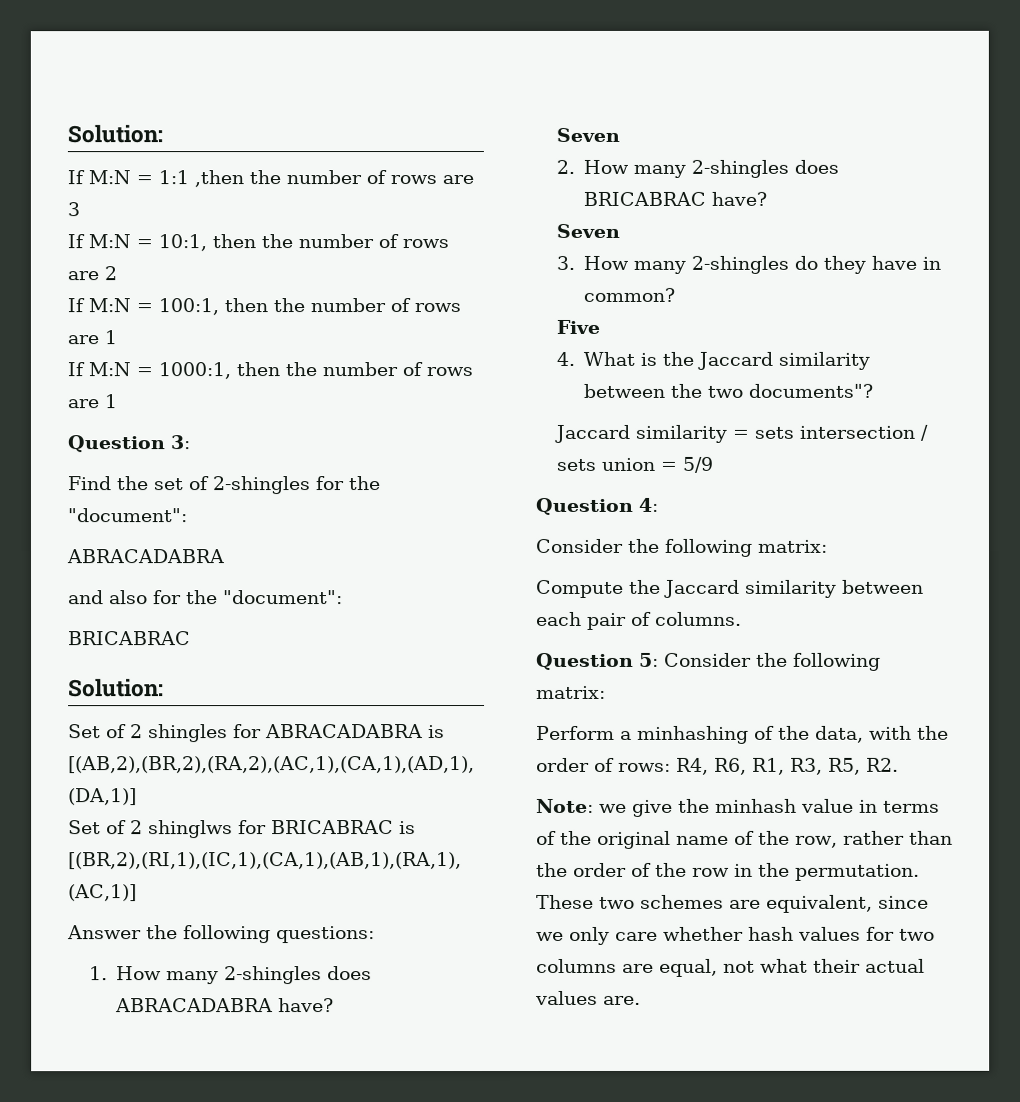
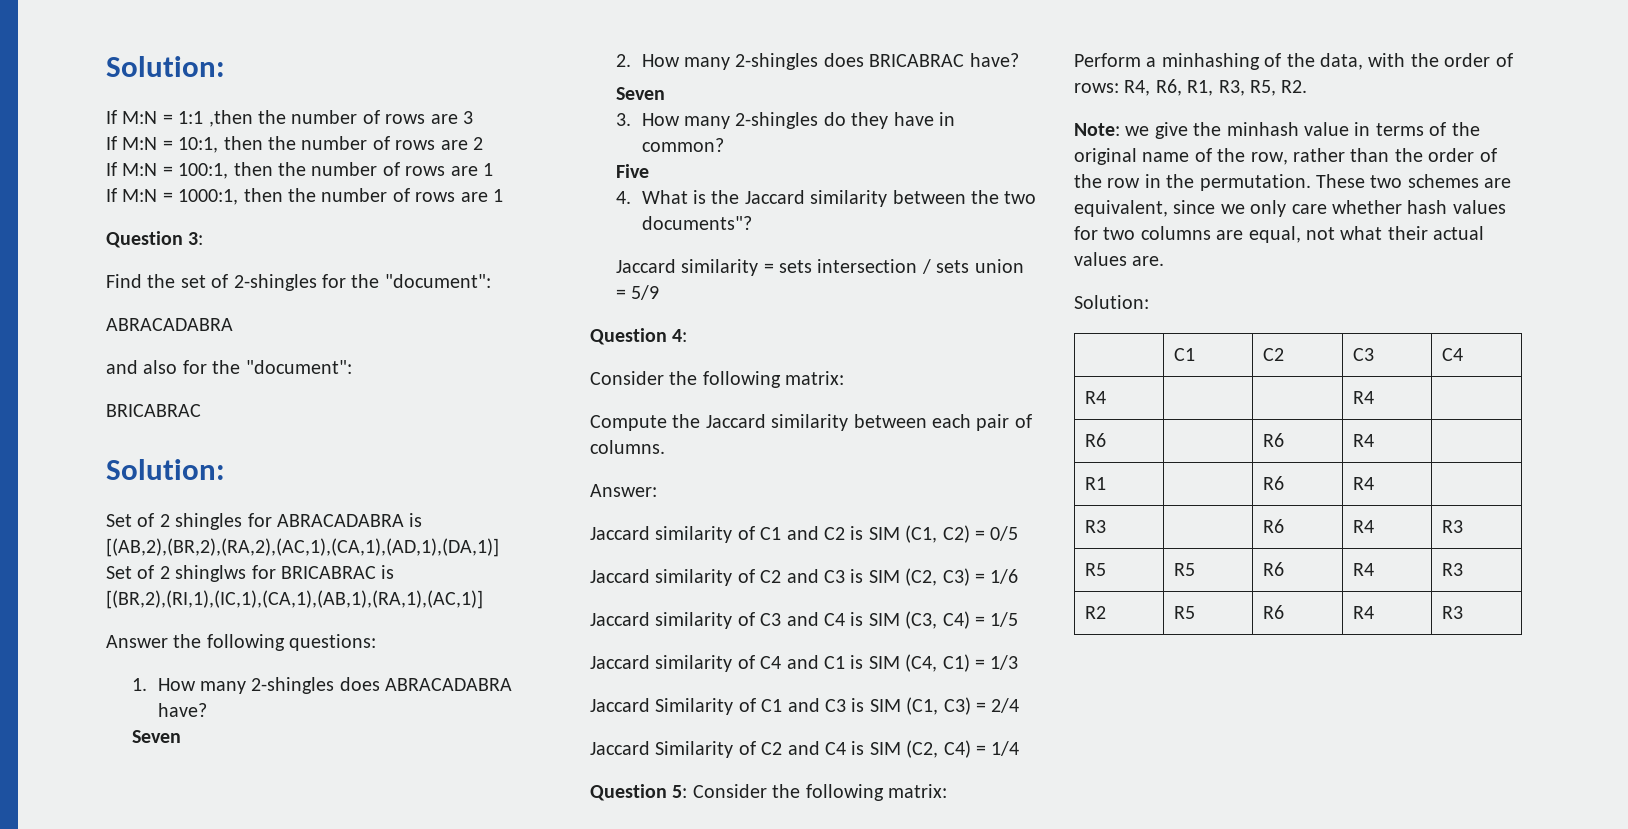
(742, 618) none -> [590,484,657,497] [590,525,1019,543] [590,568,1019,586] [590,611,1019,629] [590,654,1019,672] [590,697,1020,715] [590,740,1020,758] // Answer: // Jaccard similarity of C1 and C2 is SIM (C1, C2) = 0/5 // Jaccard similarity of C2 and C3 is SIM (C2, C3) = 1/6 // Jaccard similarity of C3 and C4 is SIM (C3, C4) = 1/5 // Jaccard similarity of C4 and C1 is SIM (C4, C1) = 1/3 // Jaccard Similarity of C1 and C3 is SIM (C1, C3) = 2/4 // Jaccard Similarity of C2 and C4 is SIM (C2, C4) = 1/4
(641, 1000) none -> [1074,295,1149,309] [1173,348,1195,361] [1262,348,1284,361] [1352,348,1374,361] [1441,348,1463,361] [1084,391,1106,404] [1352,391,1374,404] [1084,433,1106,447] [1262,433,1284,447] [1352,434,1374,447] [1084,477,1106,490] [1262,476,1284,490] [1352,477,1374,490] [1084,520,1106,533] [1262,519,1284,533] [1352,520,1374,533] [1441,520,1463,533] [1084,563,1106,576] [1173,563,1195,576] [1262,562,1284,576] [1352,563,1374,576] [1441,563,1463,576] [1084,606,1106,619] [1173,606,1195,619] [1262,605,1284,619] [1352,606,1374,619] [1441,606,1463,619] // Solution: // | C1 | C2 | C3 | C4 // R4 | | | R4 | // R6 | | R6 | R4 | // R1 | | R6 | R4 | // R3 | | R6 | R4 | R3 // R5 | R5 | R6 | R4 | R3 // R2 | R5 | R6 | R4 | R3

